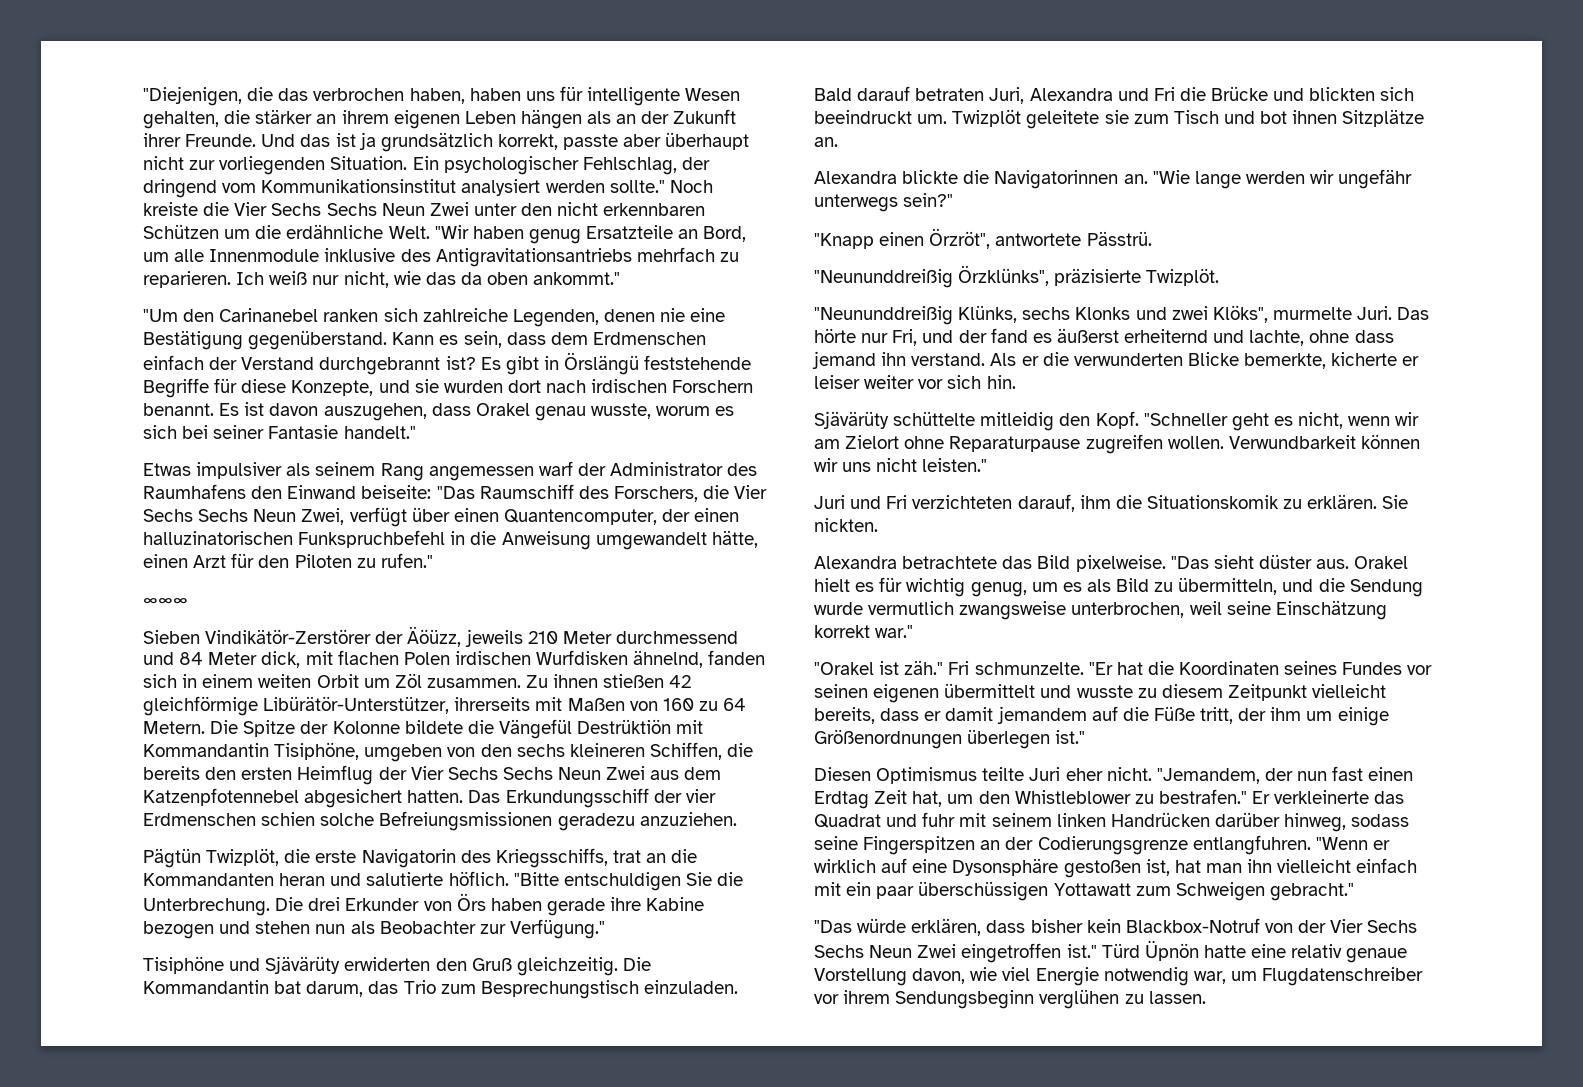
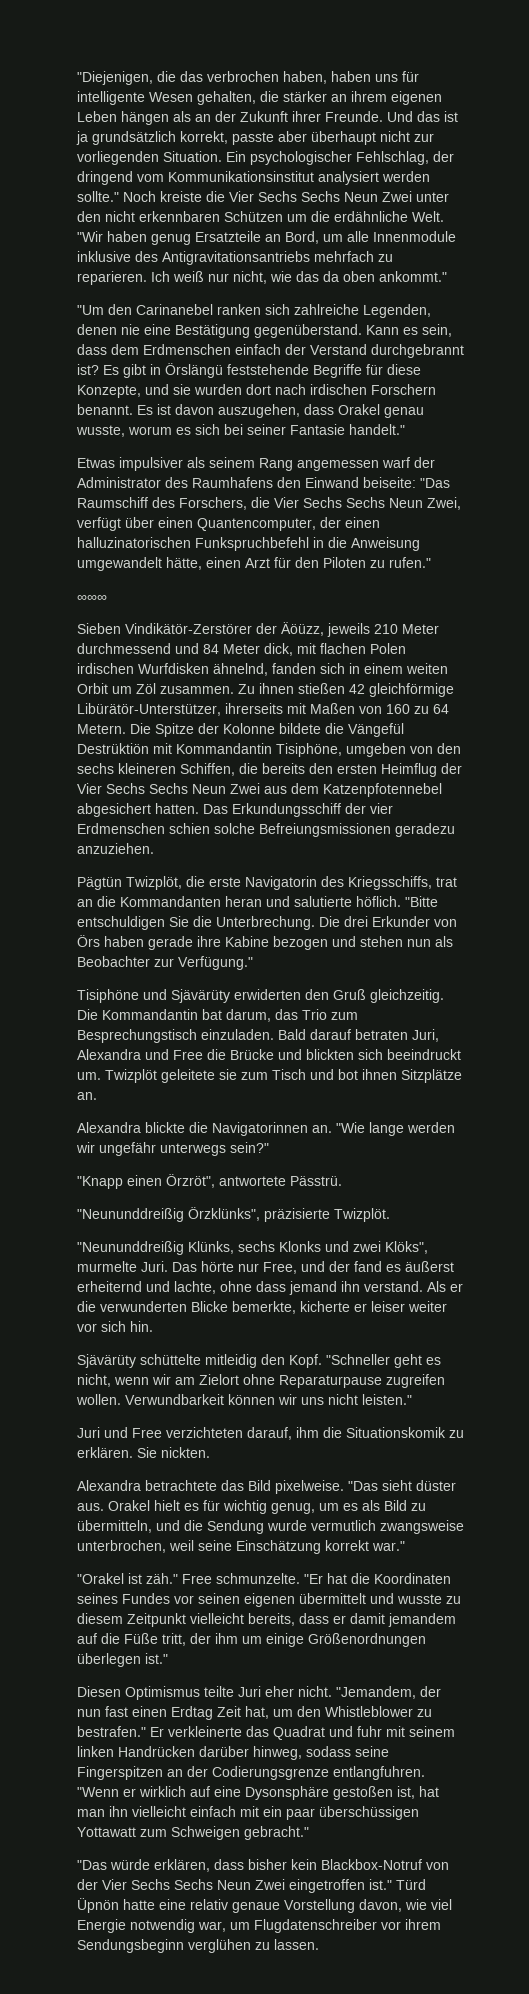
[1153,87,1175,101] Fri -> [173,1050,203,1060] Free
[892,329,918,346] Fri, -> [263,1262,297,1274] Free,
[886,495,908,509] Fri -> [132,1428,162,1438] Free
[948,661,970,675] Fri -> [182,1574,212,1584] Free

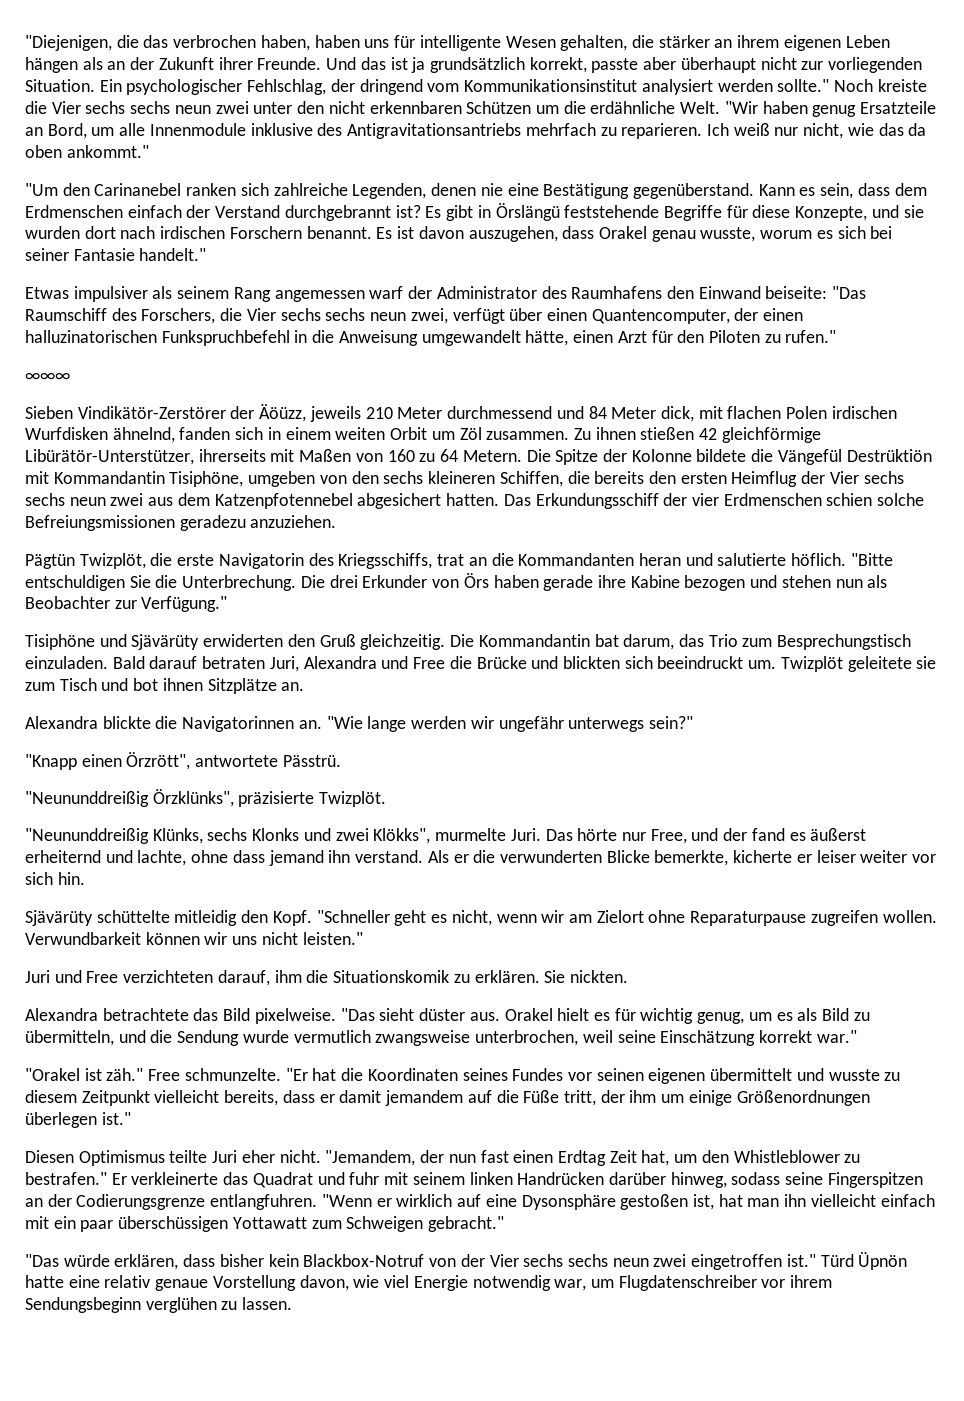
[258,191,412,202] Sechs Sechs Neun Zwei -> [85,101,249,114] sechs sechs neun zwei
[303,497,461,510] Sechs Sechs Neun Zwei, -> [280,308,448,324] sechs sechs neun zwei,
[106,783,260,794] Sechs Sechs Neun Zwei -> [863,471,904,484] [25,493,144,506] sechs sechs neun zwei
[166,1174,215,1188] Örzröt", -> [126,752,191,770] Örzrött",
[385,1241,428,1254] Klöks", -> [373,828,431,844] Klökks",
[131,1879,285,1890] Sechs Sechs Neun Zwei -> [523,1254,687,1267] sechs sechs neun zwei

